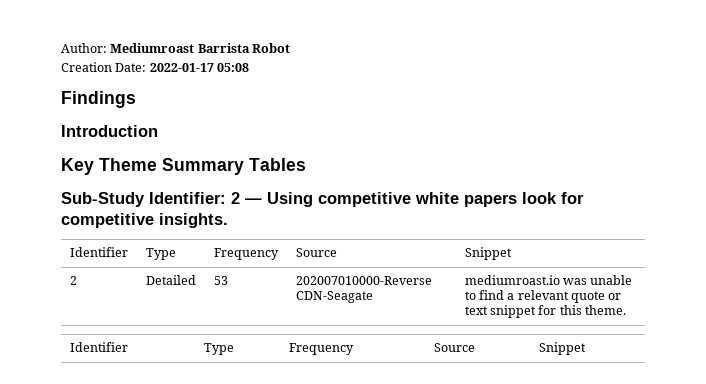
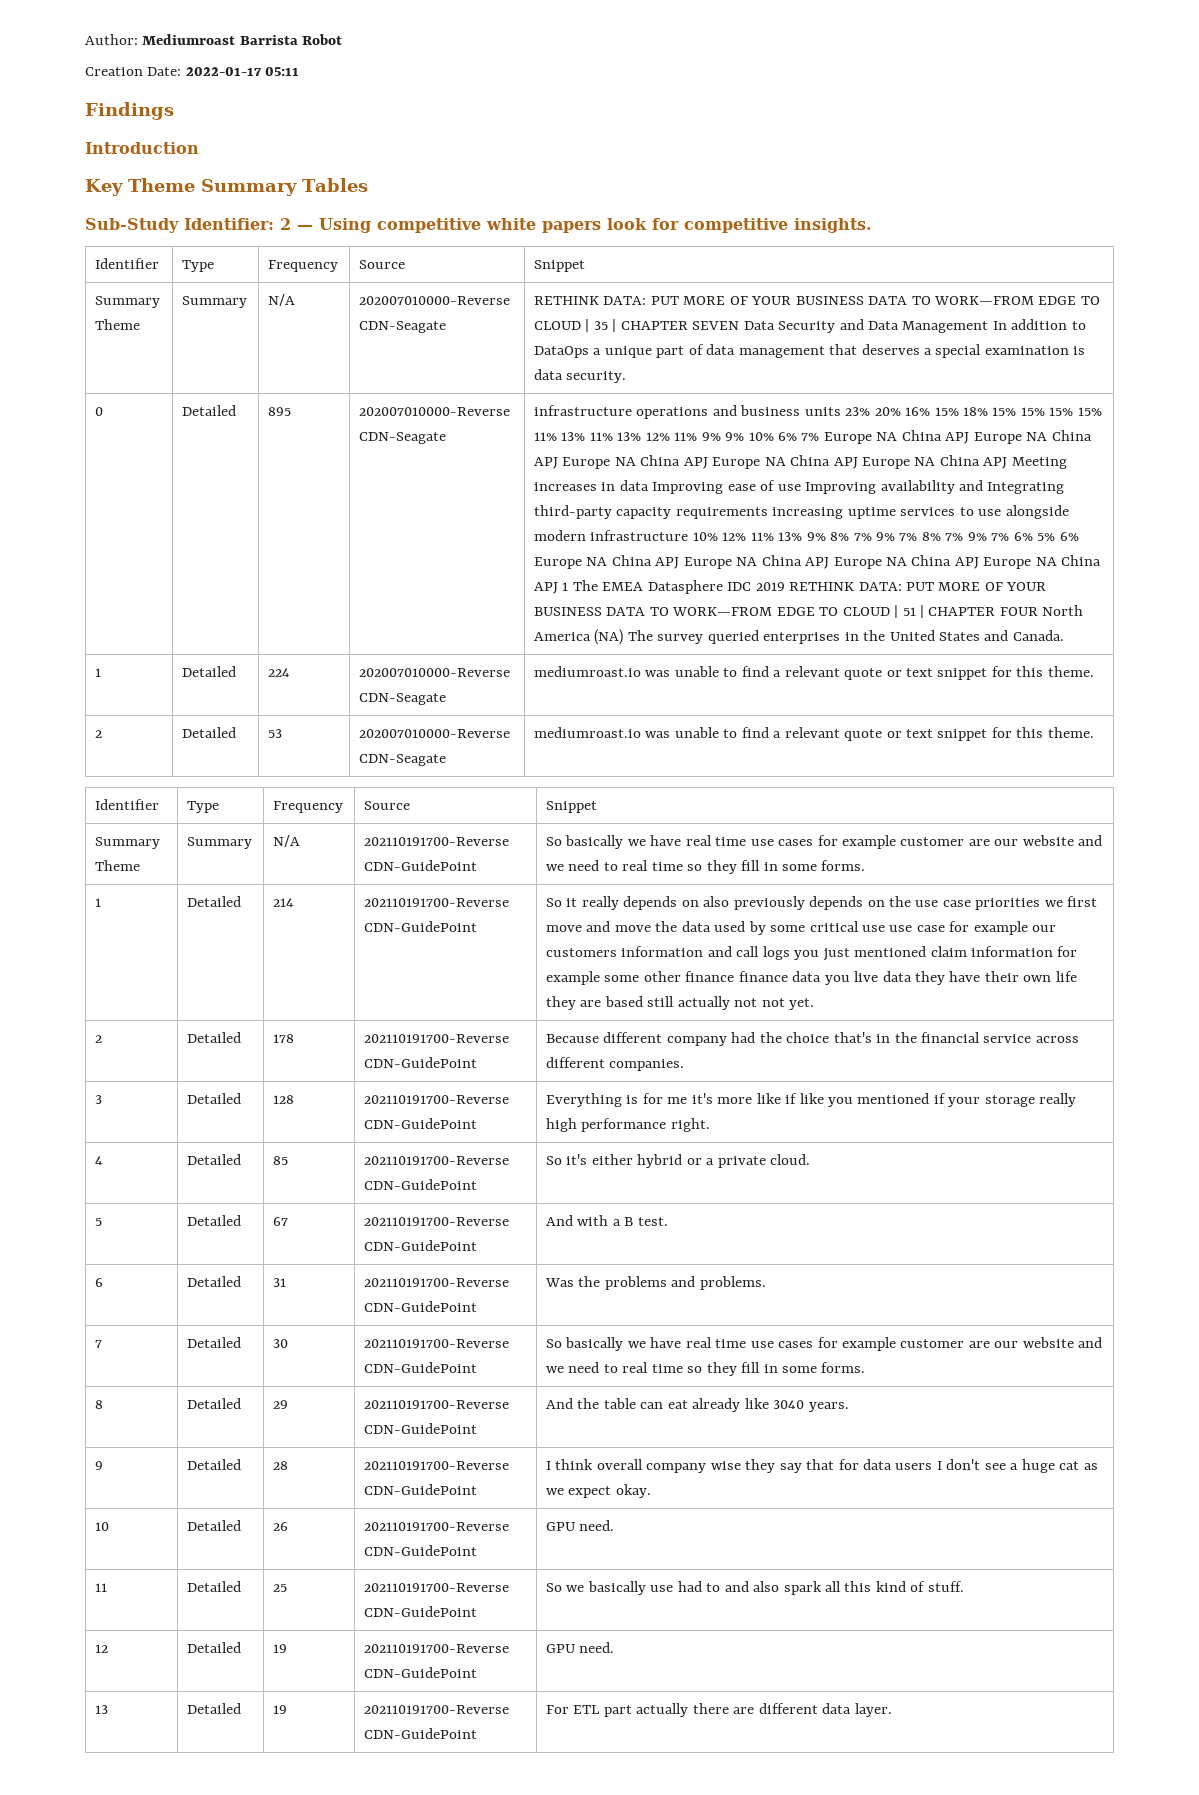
[217,63,250,72] 05:08 -> [265,67,300,76] 05:11
(512, 253) none -> [94,296,160,308] [94,319,140,330] [181,296,247,308] [267,294,295,306] [358,296,510,305] [358,321,446,333] [533,296,1100,305] [533,319,1086,333] [533,344,1086,358] [533,369,627,383] [94,407,103,416] [181,405,236,416] [267,407,291,416] [358,407,510,416] [358,432,446,444] [533,405,1102,419] [533,430,1092,444] [533,455,1067,469] [533,480,1065,494] [533,505,1069,519] [533,530,1079,541] [533,555,1102,569] [533,580,1047,594] [533,605,1084,618] [533,629,1064,645] [94,668,101,677] [181,666,236,677] [267,668,290,677] [358,668,510,677] [358,693,446,705] [533,666,1094,680] // Summary Theme | Summary | N/A | 202007010000-Reverse CDN-Seagate | RETHINK DATA: PUT MORE OF YOUR BUSINESS DATA TO WORK—FROM EDGE TO CLOUD | 35 | CHAPTER SEVEN Data Security and Data Management In addition to DataOps a unique part of data management that deserves a special examination is data security. // 0 | Detailed | 895 | 202007010000-Reverse CDN-Seagate | infrastructure operations and business units 23% 20% 16% 15% 18% 15% 15% 15% 15% 11% 13% 11% 13% 12% 11% 9% 9% 10% 6% 7% Europe NA China APJ Europe NA China APJ Europe NA China APJ Europe NA China APJ Europe NA China APJ Meeting increases in data Improving ease of use Improving availability and Integrating third-party capacity requirements increasing uptime services to use alongside modern infrastructure 10% 12% 11% 13% 9% 8% 7% 9% 7% 8% 7% 9% 7% 6% 5% 6% Europe NA China APJ Europe NA China APJ Europe NA China APJ Europe NA China APJ 1 The EMEA Datasphere IDC 2019 RETHINK DATA: PUT MORE OF YOUR BUSINESS DATA TO WORK—FROM EDGE TO CLOUD | 51 | CHAPTER FOUR North America (NA) The survey queried enterprises in the United States and Canada. // 1 | Detailed | 224 | 202007010000-Reverse CDN-Seagate | mediumroast.io was unable to find a relevant quote or text snippet for this theme.
(586, 348) none -> [94,837,160,849] [94,860,140,871] [186,837,252,849] [272,835,300,847] [363,837,509,846] [363,860,477,871] [545,835,1103,849] [545,860,866,874] [94,898,101,907] [186,896,241,907] [272,898,294,907] [363,898,509,907] [363,921,477,932] [545,896,1098,910] [545,921,1057,935] [545,946,1078,961] [545,971,1077,985] [545,996,815,1010] [94,1035,102,1043] [186,1032,241,1043] [272,1034,294,1043] [363,1034,509,1043] [363,1057,477,1068] [545,1032,1079,1046] [545,1057,685,1071] [94,1095,102,1104] [186,1093,241,1104] [272,1095,294,1104] [363,1095,509,1104] [363,1118,477,1129] [545,1093,1077,1107] [545,1118,710,1132] [94,1156,103,1165] [186,1154,241,1165] [272,1156,288,1165] [363,1156,509,1165] [363,1179,477,1190] [545,1154,811,1168] [94,1218,102,1226] [186,1215,241,1226] [272,1217,288,1226] [363,1217,509,1226] [363,1240,477,1251] [545,1215,668,1226] [94,1278,103,1287] [186,1276,241,1287] [272,1278,286,1287] [363,1278,509,1287] [363,1301,477,1312] [544,1276,766,1290] [94,1340,102,1348] [186,1337,241,1348] [272,1339,288,1348] [363,1339,509,1348] [363,1362,477,1373] [545,1337,1103,1351] [545,1362,866,1376] [94,1400,103,1409] [186,1398,241,1409] [272,1400,288,1409] [363,1400,509,1409] [363,1423,477,1434] [545,1398,849,1412] [94,1461,103,1470] [186,1459,241,1470] [272,1461,288,1470] [363,1461,509,1470] [363,1484,477,1495] [545,1459,1098,1473] [545,1484,651,1498] [94,1522,109,1531] [186,1520,241,1531] [272,1522,288,1531] [363,1522,509,1531] [363,1545,477,1556] [545,1520,615,1531] [94,1583,107,1592] [186,1581,241,1592] [272,1584,287,1592] [363,1583,509,1592] [363,1606,477,1617] [545,1581,964,1595] [94,1644,108,1653] [186,1642,241,1653] [272,1644,287,1653] [363,1644,509,1653] [363,1667,477,1678] [545,1642,615,1653] [94,1705,108,1714] [186,1703,241,1714] [272,1705,287,1714] [363,1705,509,1714] [363,1728,477,1739] [545,1703,892,1717] // Summary Theme | Summary | N/A | 202110191700-Reverse CDN-GuidePoint | So basically we have real time use cases for example customer are our website and we need to real time so they fill in some forms. // 1 | Detailed | 214 | 202110191700-Reverse CDN-GuidePoint | So it really depends on also previously depends on the use case priorities we first move and move the data used by some critical use use case for example our customers information and call logs you just mentioned claim information for example some other finance finance data you live data they have their own life they are based still actually not not yet. // 2 | Detailed | 178 | 202110191700-Reverse CDN-GuidePoint | Because different company had the choice that's in the financial service across different companies. // 3 | Detailed | 128 | 202110191700-Reverse CDN-GuidePoint | Everything is for me it's more like if like you mentioned if your storage really high performance right. // 4 | Detailed | 85 | 202110191700-Reverse CDN-GuidePoint | So it's either hybrid or a private cloud. // 5 | Detailed | 67 | 202110191700-Reverse CDN-GuidePoint | And with a B test. // 6 | Detailed | 31 | 202110191700-Reverse CDN-GuidePoint | Was the problems and problems. // 7 | Detailed | 30 | 202110191700-Reverse CDN-GuidePoint | So basically we have real time use cases for example customer are our website and we need to real time so they fill in some forms. // 8 | Detailed | 29 | 202110191700-Reverse CDN-GuidePoint | And the table can eat already like 3040 years. // 9 | Detailed | 28 | 202110191700-Reverse CDN-GuidePoint | I think overall company wise they say that for data users I don't see a huge cat as we expect okay. // 10 | Detailed | 26 | 202110191700-Reverse CDN-GuidePoint | GPU need. // 11 | Detailed | 25 | 202110191700-Reverse CDN-GuidePoint | So we basically use had to and also spark all this kind of stuff. // 12 | Detailed | 19 | 202110191700-Reverse CDN-GuidePoint | GPU need. // 13 | Detailed | 19 | 202110191700-Reverse CDN-GuidePoint | For ETL part actually there are different data layer.

